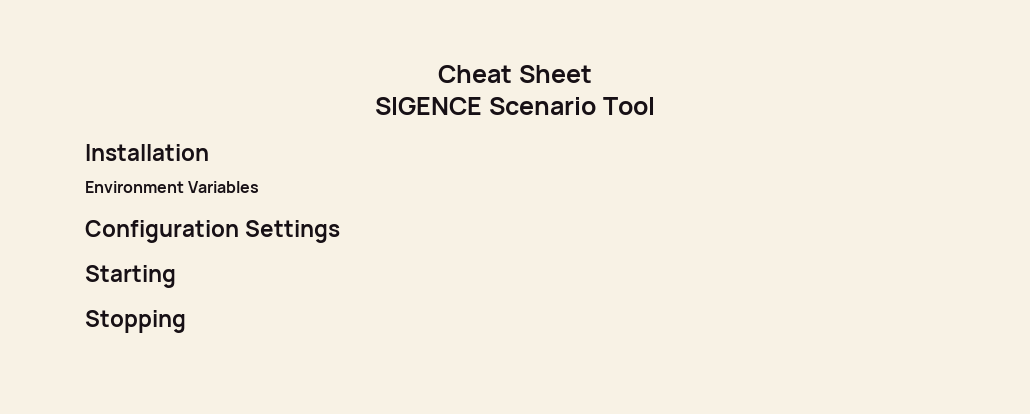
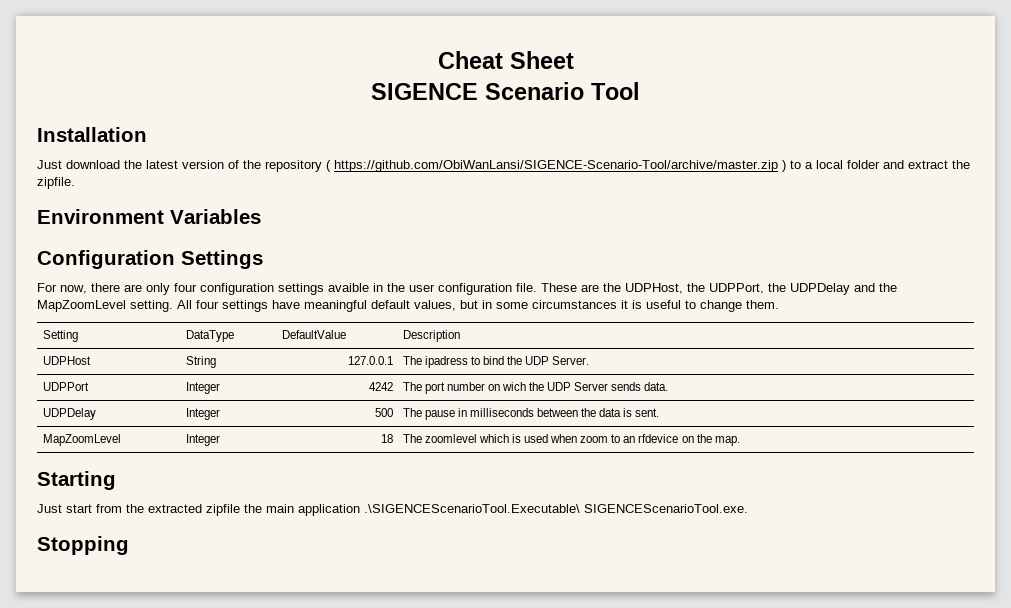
[85,181,260,193] [85,220,341,243] [85,265,176,288] Environment Variables // Configuration Settings // Starting -> [37,160,970,172] [37,177,75,189] [37,209,261,224] [37,250,263,269] [37,283,897,295] [37,300,779,312] [42,330,78,342] [185,330,234,342] [281,330,346,339] [402,330,460,342] [42,356,91,365] [185,356,216,368] [347,356,393,365] [402,356,590,368] [42,382,89,391] [185,382,220,394] [368,382,393,391] [402,382,669,394] [42,408,96,420] [185,408,220,420] [374,408,393,417] [402,408,660,420] [42,434,121,446] [185,434,220,446] [380,434,393,443] [402,434,740,446] [37,471,116,490] [37,504,748,516] Just download the latest version of the repository ( https://github.com/ObiWanLansi/SIGENCE-Scenario-Tool/archive/master.zip ) to a local folder and extract the zipfile. // Environment Variables // Configuration Settings // For now, there are only four configuration settings avaible in the user configuration file. These are the UDPHost, the UDPPort, the UDPDelay and the MapZoomLevel setting. All four settings have meaningful default values, but in some circumstances it is useful to change them. // Setting | DataType | DefaultValue | Description // UDPHost | String | 127.0.0.1 | The ipadress to bind the UDP Server. // UDPPort | Integer | 4242 | The port number on wich the UDP Server sends data. // UDPDelay | Integer | 500 | The pause in milliseconds between the data is sent. // MapZoomLevel | Integer | 18 | The zoomlevel which is used when zoom to an rfdevice on the map. // Starting // Just start from the extracted zipfile the main application .\SIGENCEScenarioTool.Executable\ SIGENCEScenarioTool.exe.

